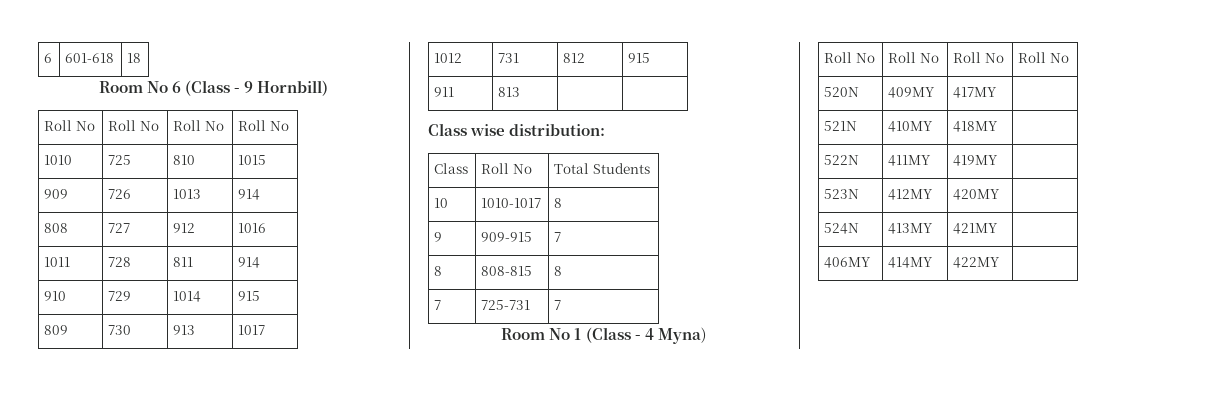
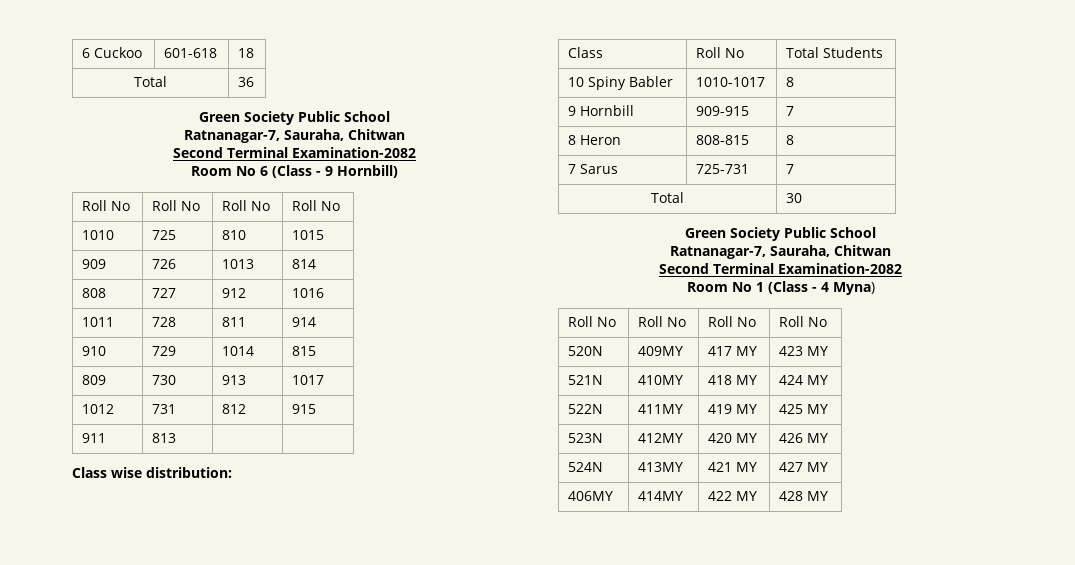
[44,53,53,63] 6 -> [82,47,143,58] 6 Cuckoo
(142, 58) none -> [134,76,168,87] [238,77,255,87] [199,111,390,125] [184,129,405,143] [173,147,416,158] // Total | 36 // Green Society Public School // Ratnanagar-7, Sauraha, Chitwan // Second Terminal Examination-2082
[238,189,261,200] 914 -> [292,259,317,269] 814
[238,291,261,301] 915 -> [292,346,317,356] 815
(449, 203) none -> [588,76,674,90] Spiny Babler
(443, 237) none -> [580,105,635,116] Hornbill
(443, 271) none -> [580,135,622,145] Heron
(442, 305) none -> [580,164,619,174] Sarus
(562, 305) none -> [651,192,685,203] [786,193,803,203] [685,227,876,241] [670,245,891,259] [659,263,902,274] // Total | 30 // Green Society Public School // Ratnanagar-7, Sauraha, Chitwan // Second Terminal Examination-2082
[953,87,998,98] [824,121,858,131] [888,121,934,132] [953,121,999,132] [824,155,860,165] [888,155,932,166] [953,155,999,166] [824,189,860,199] [888,189,934,200] [953,189,1001,200] [824,223,860,234] [888,223,934,234] [953,223,999,234] [824,257,872,268] [888,257,934,268] [953,257,1001,268] 417MY | // 521N | 410MY | 418MY | // 522N | 411MY | 419MY | // 523N | 412MY | 420MY | // 524N | 413MY | 421MY | // 406MY | 414MY | 422MY | -> [708,346,758,356] [779,346,829,356] [568,375,604,385] [638,375,684,385] [708,375,758,385] [779,375,829,385] [568,404,604,414] [638,404,684,414] [708,404,758,414] [779,404,829,414] [568,433,604,443] [638,433,684,443] [708,433,758,443] [779,433,829,443] [568,462,604,472] [638,462,684,472] [708,462,758,472] [779,462,829,472] [568,491,614,501] [638,491,684,501] [708,491,758,501] [779,491,829,501] 417 MY | 423 MY // 521N | 410MY | 418 MY | 424 MY // 522N | 411MY | 419 MY | 425 MY // 523N | 412MY | 420 MY | 426 MY // 524N | 413MY | 421 MY | 427 MY // 406MY | 414MY | 422 MY | 428 MY

